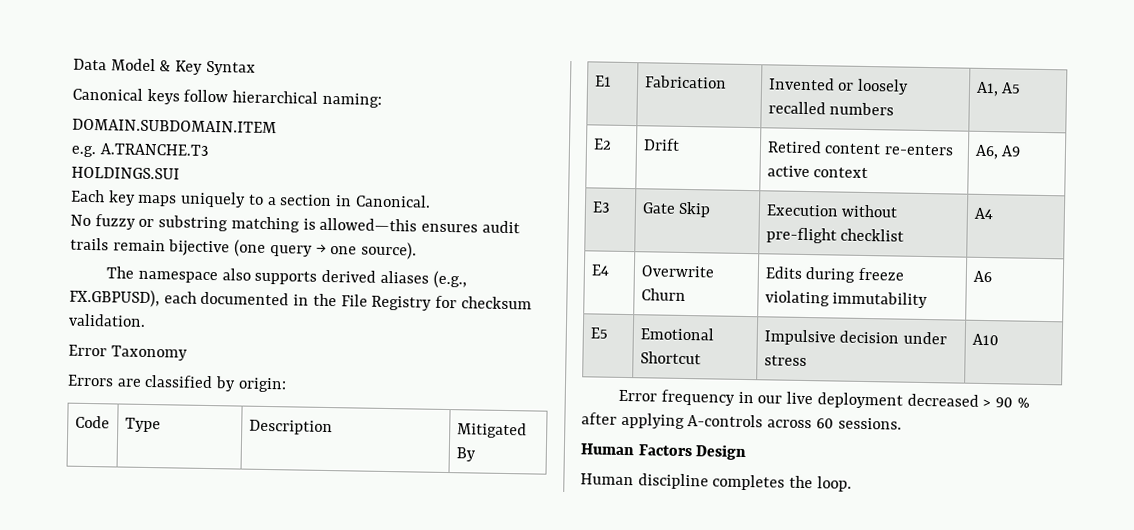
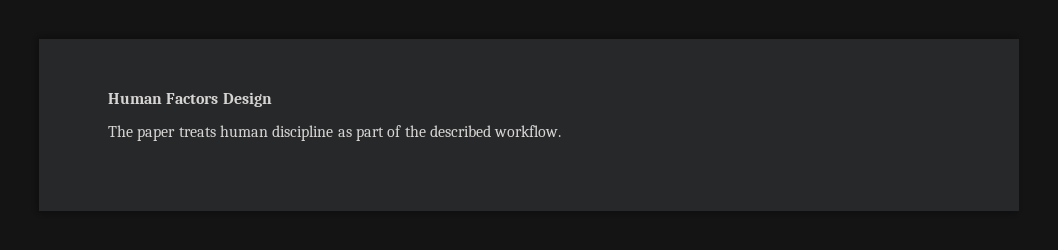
[73,58,256,76] [72,87,382,108] [72,118,277,134] [71,143,209,158] [71,166,180,180] [70,189,431,208] [70,214,520,234] [70,237,418,260] [106,266,467,289] [69,288,532,311] [68,313,146,327] [68,344,188,361] [67,374,287,393] [74,415,110,429] [124,417,161,433] [248,419,333,436] [456,422,527,439] [455,447,476,462] [593,75,612,87] [643,75,727,89] [767,77,910,95] [767,101,895,116] [975,81,1022,97] [592,138,612,150] [642,138,680,151] [766,140,955,156] [766,165,869,179] [974,144,1022,160] [591,201,611,213] [641,201,712,218] [765,204,899,218] [765,227,905,244] [973,207,994,220] [590,264,610,276] [640,265,714,278] [640,288,686,301] [764,266,905,283] [764,290,929,309] [972,270,992,283] [589,327,608,339] [639,327,714,341] [639,351,701,365] [763,329,948,346] [763,355,807,367] [971,333,999,346] [618,389,1030,409] [581,412,902,430] [580,443,748,461] [580,473,852,492] Data Model & Key Syntax // Canonical keys follow hierarchical naming: // DOMAIN.SUBDOMAIN.ITEM // e.g. A.TRANCHE.T3 // HOLDINGS.SUI // Each key maps uniquely to a section in Canonical. // No fuzzy or substring matching is allowed—this ensures audit trails remain bijective (one query → one source). // The namespace also supports derived aliases (e.g., FX.GBPUSD), each documented in the File Registry for checksum validation. // Error Taxonomy // Errors are classified by origin: // Code | Type | Description | Mitigated By // E1 | Fabrication | Invented or loosely recalled numbers | A1, A5 // E2 | Drift | Retired content re-enters active context | A6, A9 // E3 | Gate Skip | Execution without pre-flight checklist | A4 // E4 | Overwrite Churn | Edits during freeze violating immutability | A6 // E5 | Emotional Shortcut | Impulsive decision under stress | A10 // Error frequency in our live deployment decreased > 90 % after applying A-controls across 60 sessions. // Human Factors Design // Human discipline completes the loop. -> [108,92,272,107] [108,125,562,141] Human Factors Design // The paper treats human discipline as part of the described workflow.

